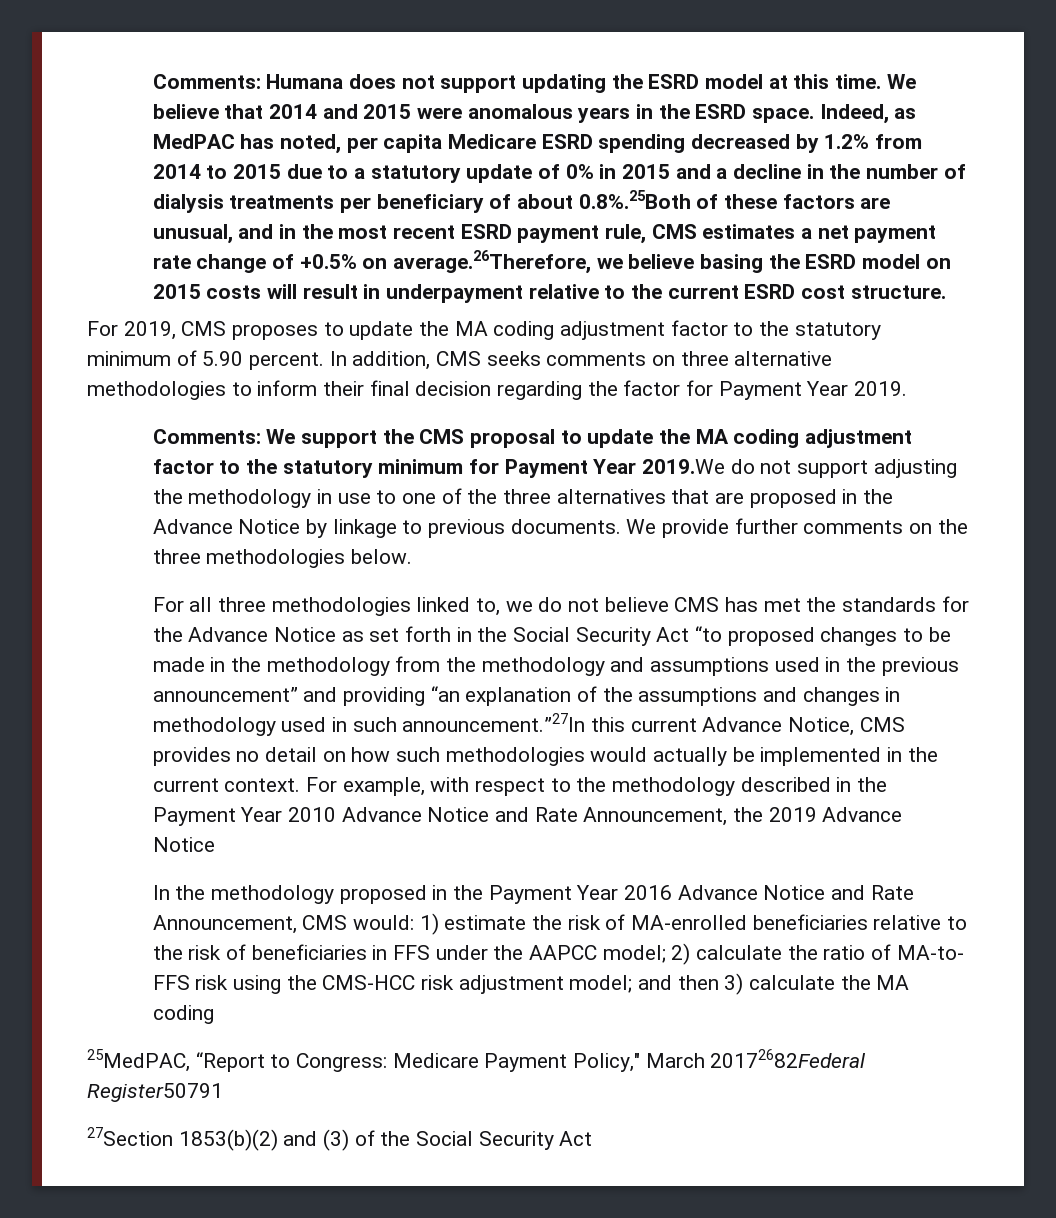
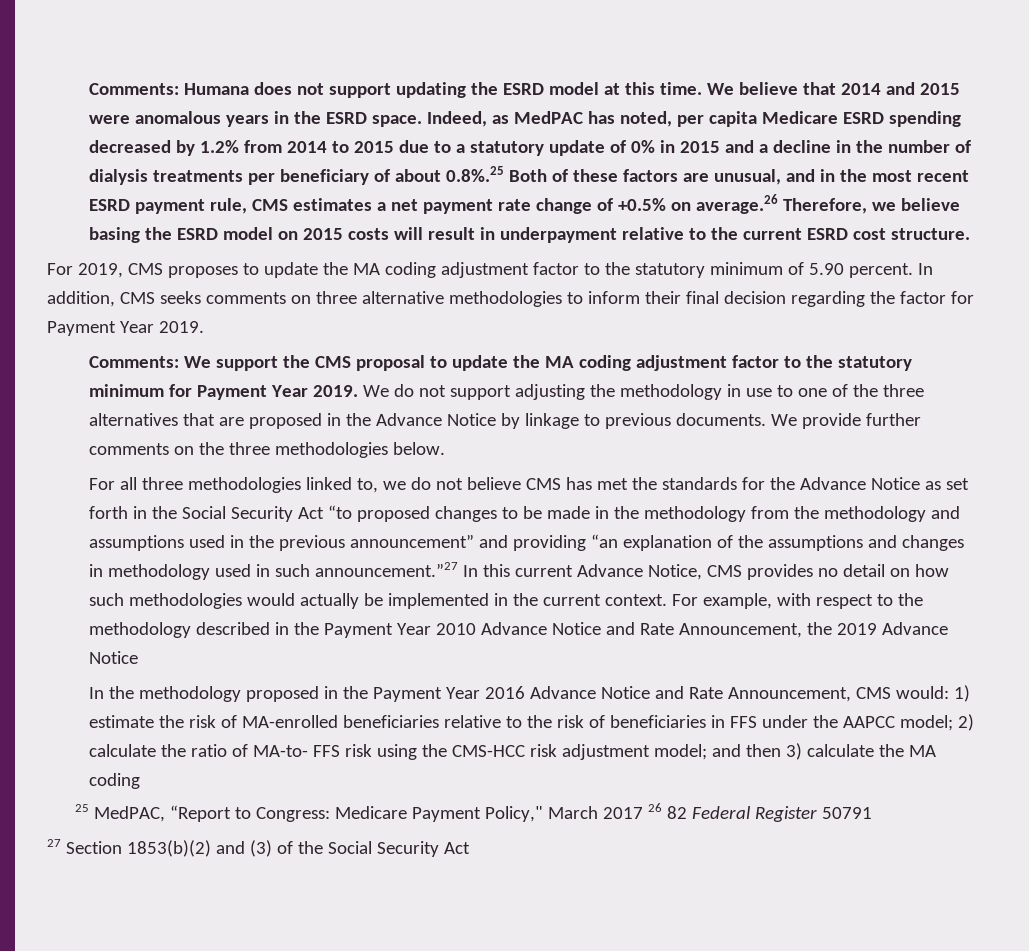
[578,190,691,209] 0.8%.25Both -> [446,166,548,182] 0.8%.25 Both
[392,250,591,274] average.26Therefore, -> [696,194,868,214] average.26 Therefore,
[641,459,725,474] 2019.We -> [313,385,390,397] 2019. We
[402,713,586,732] announcement.”27In -> [315,562,479,577] announcement.”27 In
[87,1049,190,1072] 25MedPAC, -> [74,804,165,822] 25 MedPAC,
[710,1049,867,1068] [87,1083,223,1102] [87,1127,173,1146] 20172682Federal Register50791 // 27Section -> [602,803,872,822] [47,839,122,854] 2017 26 82 Federal Register 50791 // 27 Section

